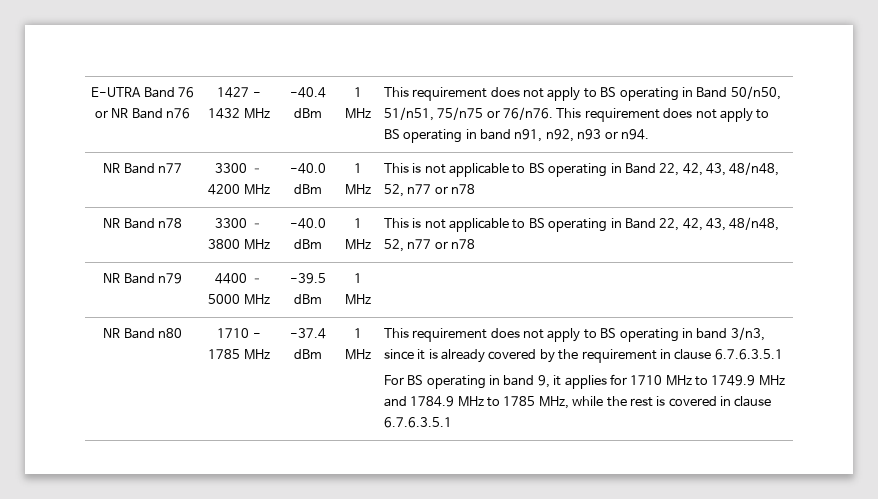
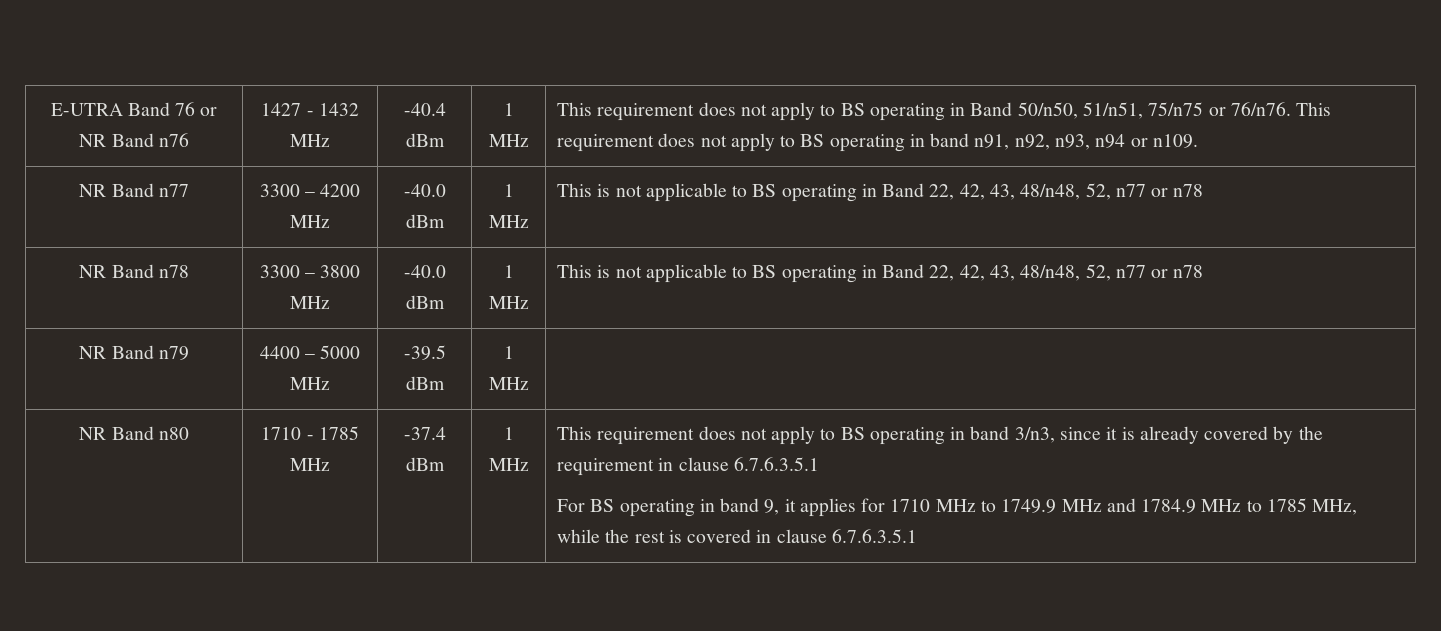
[577,129,649,140] n93 or n94. -> [1054,134,1198,150] n93, n94 or n109.

